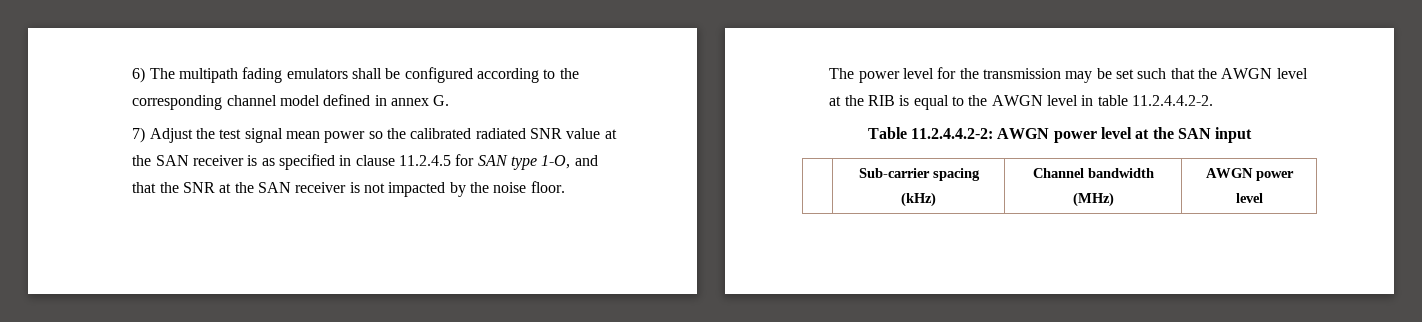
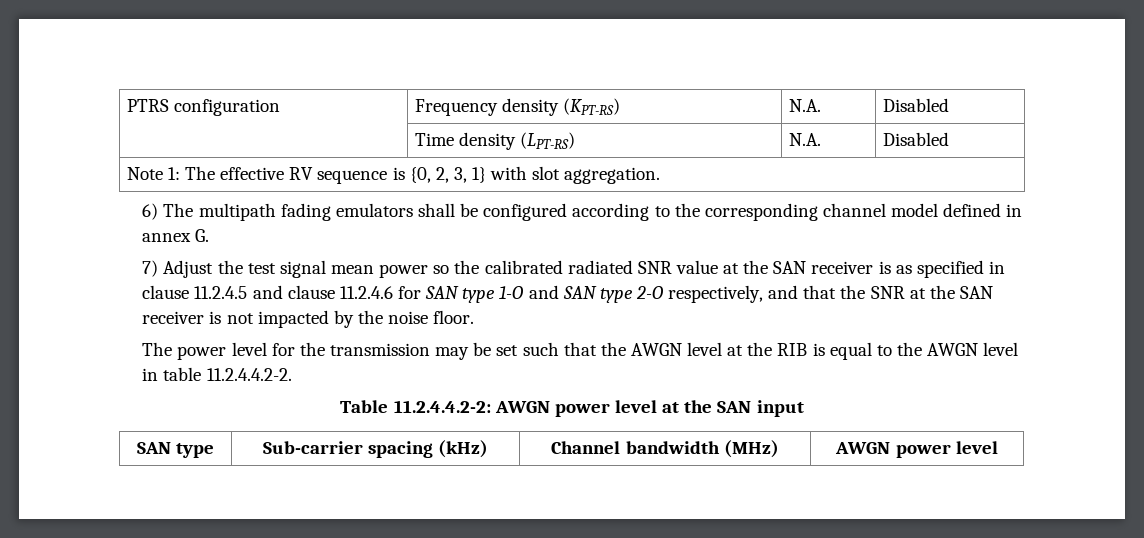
(132, 75) none -> [126,99,280,116] [414,98,621,116] [788,99,821,112] [882,98,949,112] [414,132,576,150] [788,133,821,146] [882,132,949,146] [126,166,661,184] PTRS configuration | Frequency density (KPT-RS) | N.A. | Disabled // | Time density (LPT-RS) | N.A. | Disabled // Note 1: The effective RV sequence is {0, 2, 3, 1} with slot aggregation. //
[455,154,571,170] for SAN type 1-O, -> [252,285,764,303] and clause 11.2.4.6 for SAN type 1-O and SAN type 2-O respectively,
(1253, 135) none -> [136,442,215,458] SAN type

